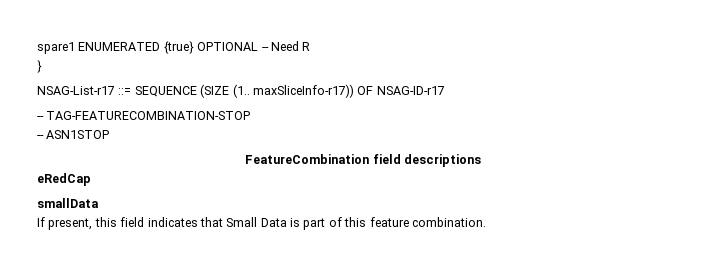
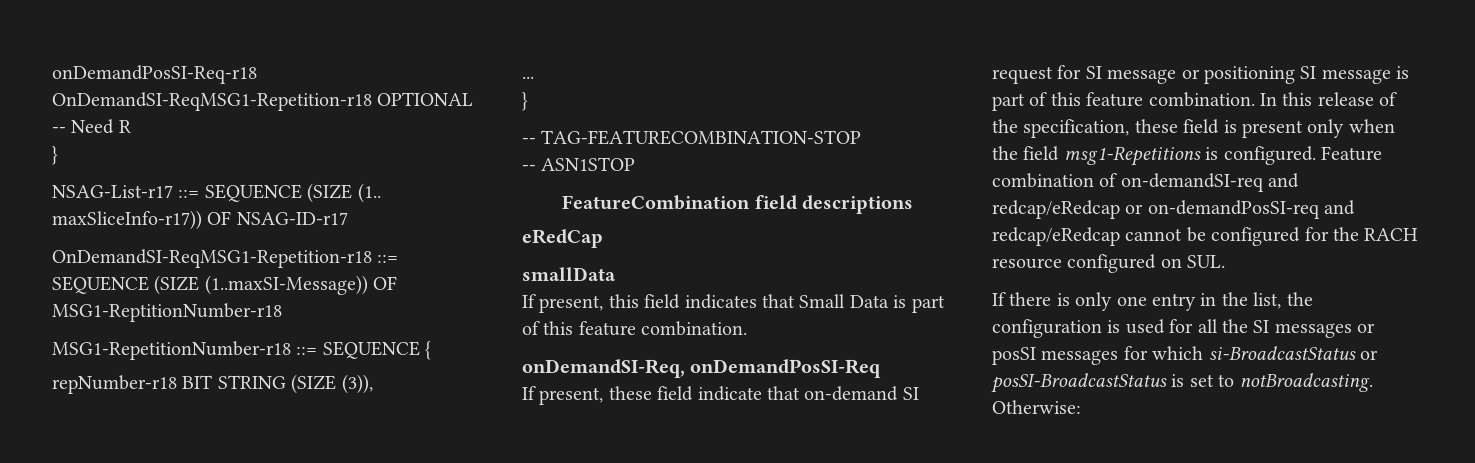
[37,41,194,54] spare1 ENUMERATED {true} -> [52,65,257,84] [52,92,372,111] onDemandPosSI-Req-r18 OnDemandSI-ReqMSG1-Repetition-r18
(445, 90) none -> [52,249,399,268] [52,275,398,295] [52,303,282,322] [52,341,432,360] [52,374,373,394] [522,76,534,79] [522,92,528,111] // OnDemandSI-ReqMSG1-Repetition-r18 ::= SEQUENCE (SIZE (1..maxSI-Message)) OF MSG1-ReptitionNumber-r18 // MSG1-RepetitionNumber-r18 ::= SEQUENCE { // repNumber-r18 BIT STRING (SIZE (3)), // ... // }
(486, 222) none -> [522,359,882,378] [522,386,919,405] [992,65,1410,84] [992,92,1398,111] [992,119,1395,138] [992,146,1382,166] [992,173,1300,192] [992,200,1356,219] [992,227,1419,246] [992,254,1226,273] [992,292,1313,311] [992,319,1376,338] [992,346,1378,365] [991,373,1373,393] [992,400,1081,414] // onDemandSI-Req, onDemandPosSI-Req // If present, these field indicate that on-demand SI request for SI message or positioning SI message is part of this feature combination. In this release of the specification, these field is present only when the field msg1-Repetitions is configured. Feature combination of on-demandSI-req and redcap/eRedcap or on-demandPosSI-req and redcap/eRedcap cannot be configured for the RACH resource configured on SUL. // If there is only one entry in the list, the configuration is used for all the SI messages or posSI messages for which si-BroadcastStatus or posSI-BroadcastStatus is set to notBroadcasting. Otherwise:

